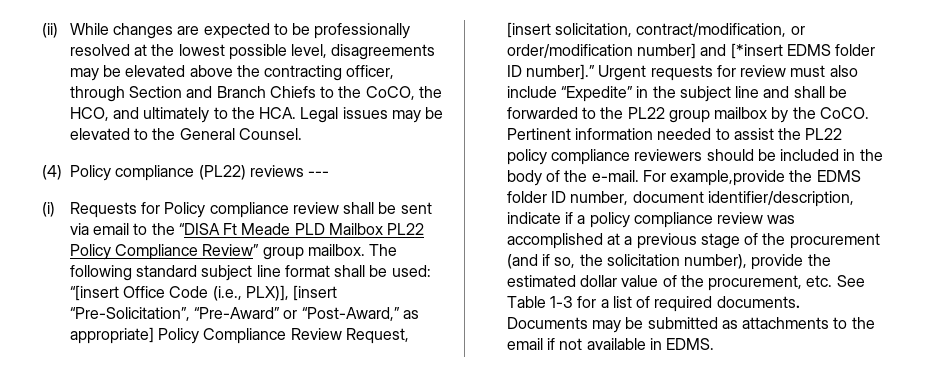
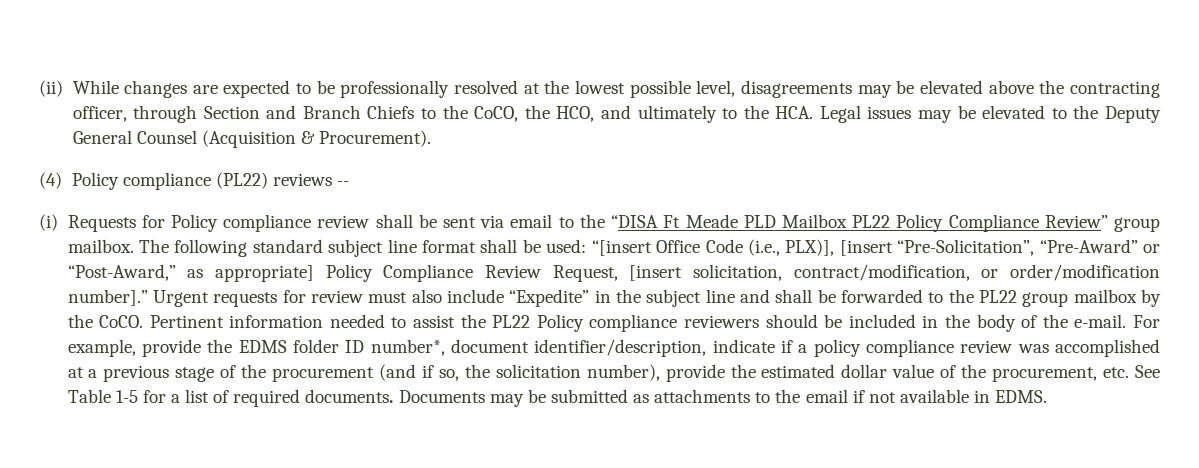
[179,128,302,140] General Counsel. -> [1105,106,1161,123] [72,130,432,148] Deputy General Counsel (Acquisition & Procurement).
[308,171,330,177] --- -> [337,181,350,186] --
[636,43,876,59] [506,65,522,77] number] and [*insert EDMS folder ID -> (1161, 272) none
[506,149,547,165] policy -> [536,314,584,332] Policy
[670,170,786,186] example,provide -> [67,339,201,357] example, provide
[570,191,629,205] number, -> [370,339,445,356] number*,
[549,296,573,308] 1-3 -> [115,390,138,403] 1-5

